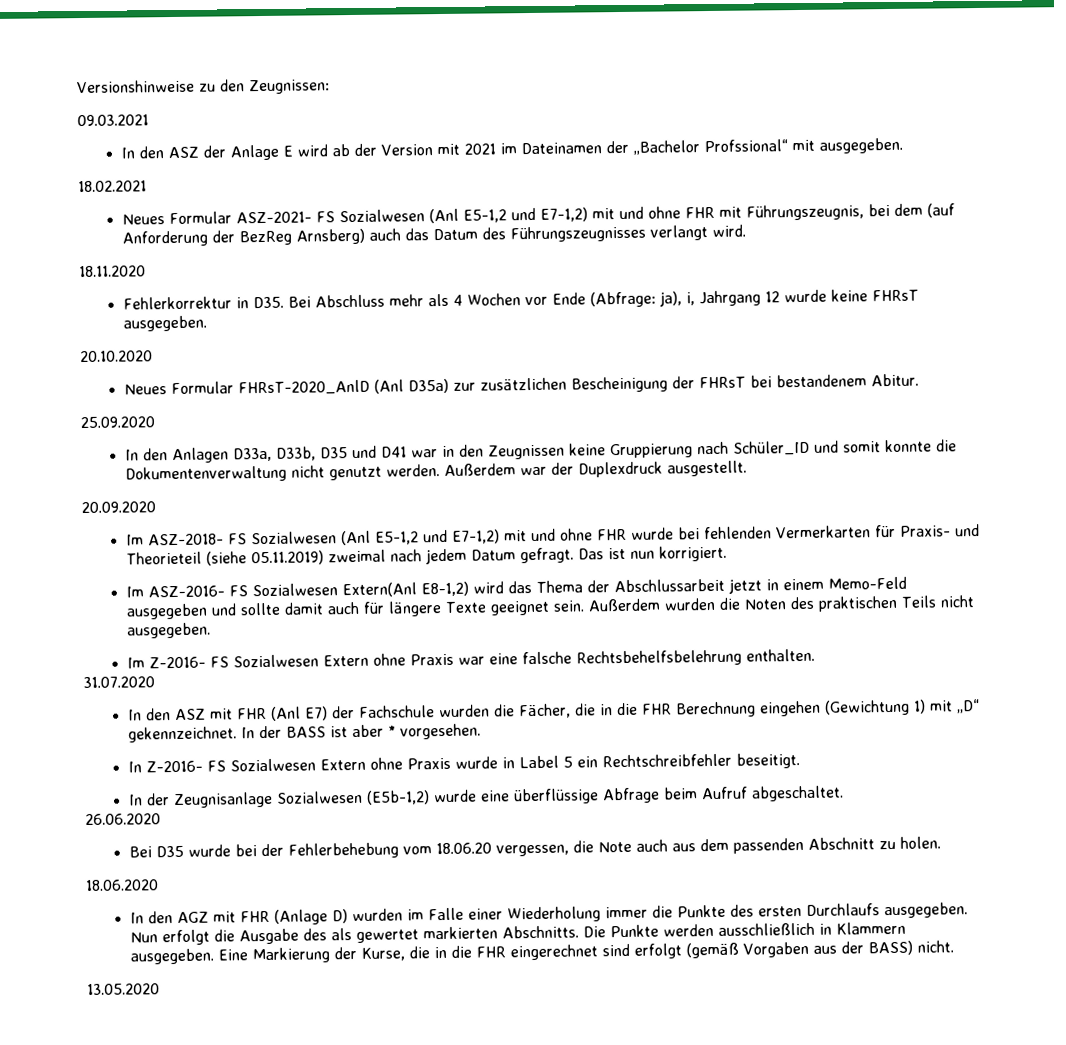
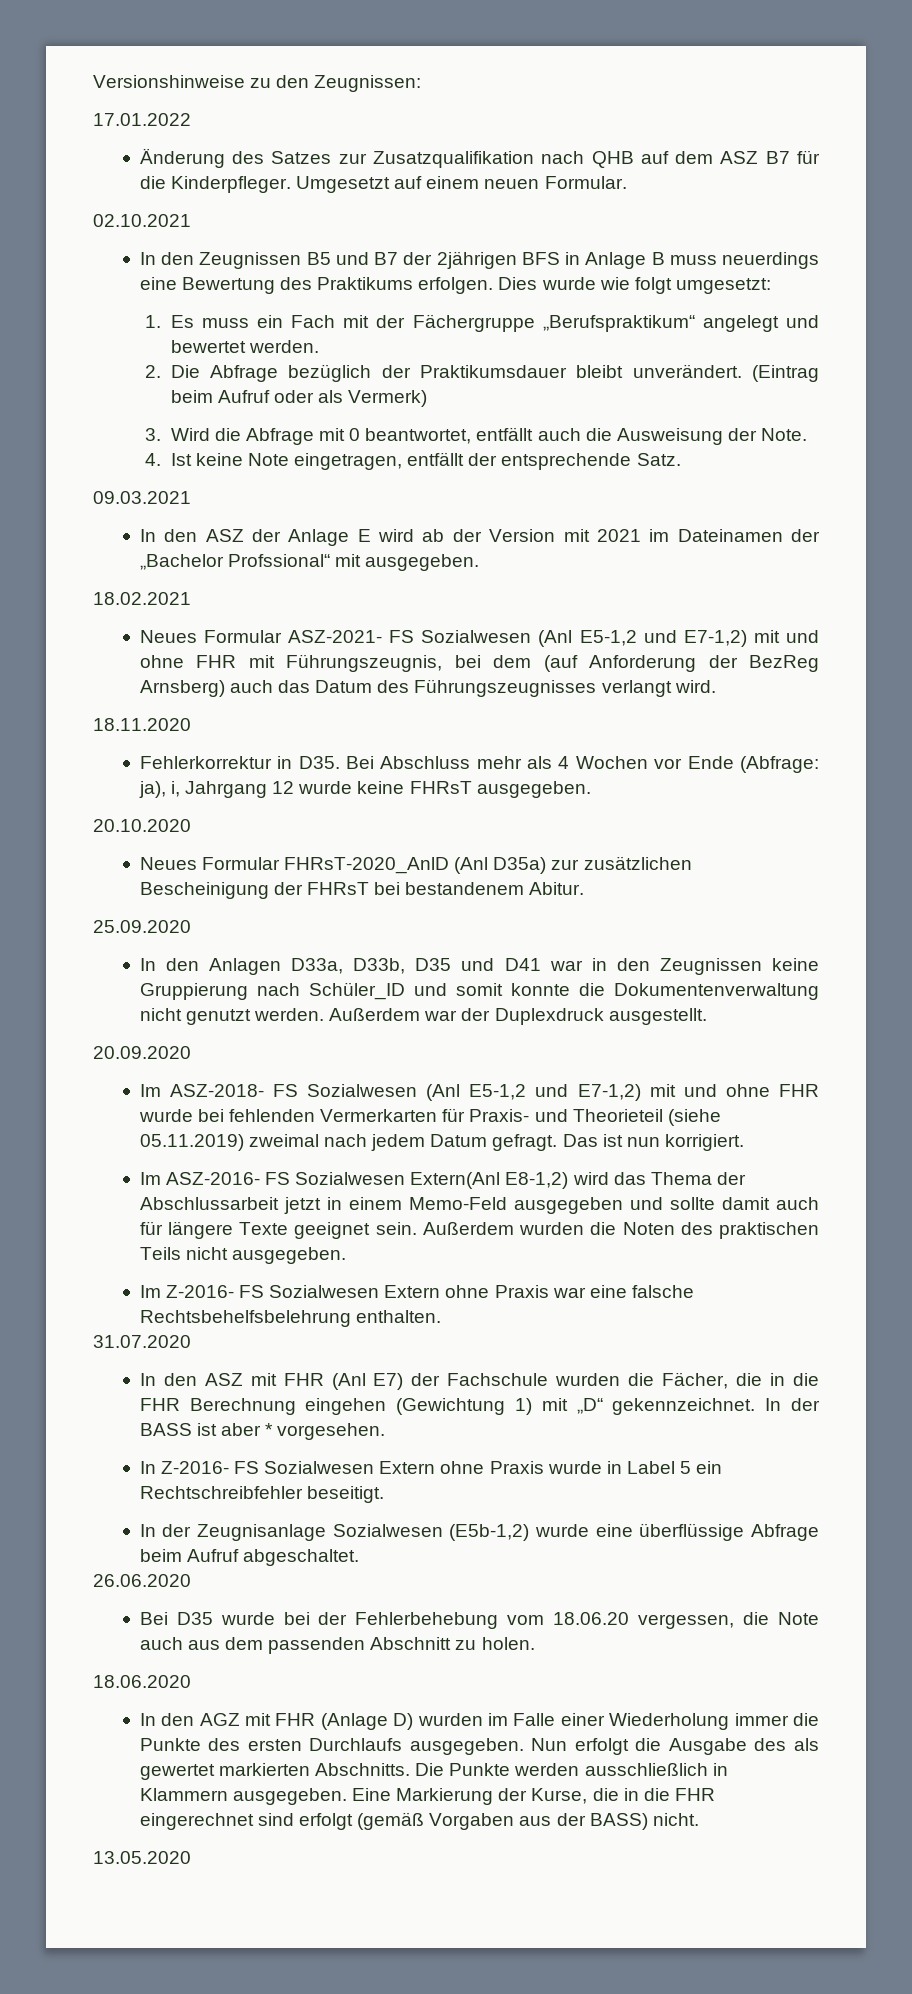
(330, 87) none -> [93,113,191,126] [139,148,820,168] [139,176,627,193] [93,214,191,227] [139,251,819,269] [139,277,771,294] [144,314,820,332] [170,340,319,353] [144,364,819,382] [170,390,428,407] [144,427,808,445] [144,452,681,470] // 17.01.2022 // Änderung des Satzes zur Zusatzqualifikation nach QHB auf dem ASZ B7 für die Kinderpfleger. Umgesetzt auf einem neuen Formular. // 02.10.2021 // In den Zeugnissen B5 und B7 der 2jährigen BFS in Anlage B muss neuerdings eine Bewertung des Praktikums erfolgen. Dies wurde wie folgt umgesetzt: // 1. Es muss ein Fach mit der Fächergruppe „Berufspraktikum“ angelegt und bewertet werden. // 2. Die Abfrage bezüglich der Praktikumsdauer bleibt unverändert. (Eintrag beim Aufruf oder als Vermerk) // 3. Wird die Abfrage mit 0 beantwortet, entfällt auch die Ausweisung der Note. // 4. Ist keine Note eingetragen, entfällt der entsprechende Satz.

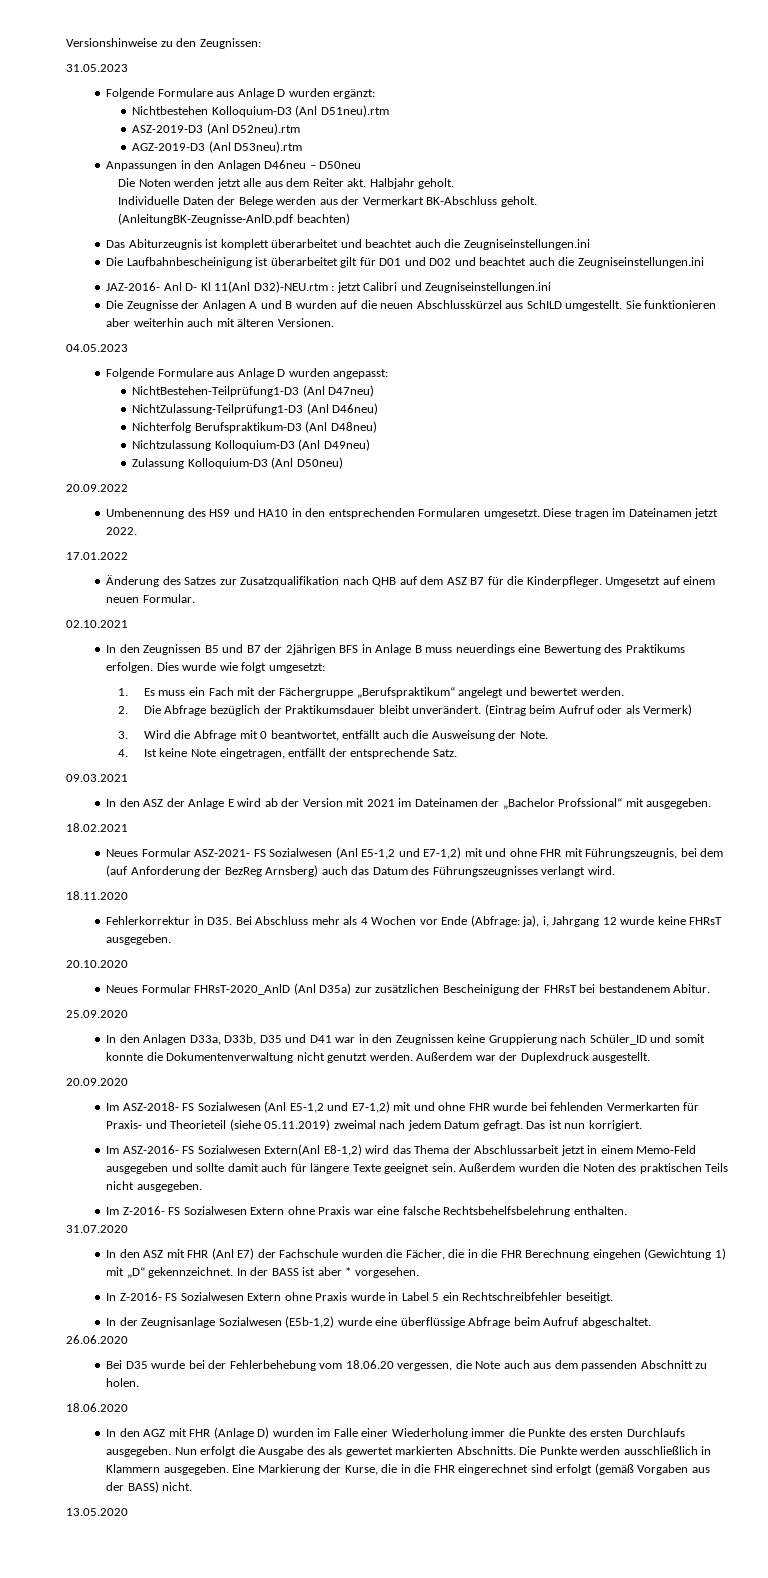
(422, 83) none -> [66,64,128,72] [106,88,376,99] [132,105,389,117] [132,123,301,135] [132,141,303,153] [106,160,362,171] [117,178,455,189] [117,196,537,207] [117,213,350,225] [106,239,590,250] [106,257,704,268] [106,281,552,293] [106,300,717,311] [106,318,334,327] [66,344,128,352] [106,368,389,379] [132,385,375,397] [132,403,379,415] [132,421,377,433] [132,439,370,451] [132,457,343,469] [66,484,128,492] [106,508,719,519] [106,527,138,535] // 31.05.2023 // Folgende Formulare aus Anlage D wurden ergänzt: // Nichtbestehen Kolloquium-D3 (Anl D51neu).rtm // ASZ-2019-D3 (Anl D52neu).rtm // AGZ-2019-D3 (Anl D53neu).rtm // Anpassungen in den Anlagen D46neu – D50neu // Die Noten werden jetzt alle aus dem Reiter akt. Halbjahr geholt. // Individuelle Daten der Belege werden aus der Vermerkart BK-Abschluss geholt. // (AnleitungBK-Zeugnisse-AnlD.pdf beachten) // Das Abiturzeugnis ist komplett überarbeitet und beachtet auch die Zeugniseinstellungen.ini // Die Laufbahnbescheinigung ist überarbeitet gilt für D01 und D02 und beachtet auch die Zeugniseinstellungen.ini // JAZ-2016- Anl D- Kl 11(Anl D32)-NEU.rtm : jetzt Calibri und Zeugniseinstellungen.ini // Die Zeugnisse der Anlagen A und B wurden auf die neuen Abschlusskürzel aus SchILD umgestellt. Sie funktionieren aber weiterhin auch mit älteren Versionen. // 04.05.2023 // Folgende Formulare aus Anlage D wurden angepasst: // NichtBestehen-Teilprüfung1-D3 (Anl D47neu) // NichtZulassung-Teilprüfung1-D3 (Anl D46neu) // Nichterfolg Berufspraktikum-D3 (Anl D48neu) // Nichtzulassung Kolloquium-D3 (Anl D49neu) // Zulassung Kolloquium-D3 (Anl D50neu) // 20.09.2022 // Umbenennung des HS9 und HA10 in den entsprechenden Formularen umgesetzt. Diese tragen im Dateinamen jetzt 2022.

